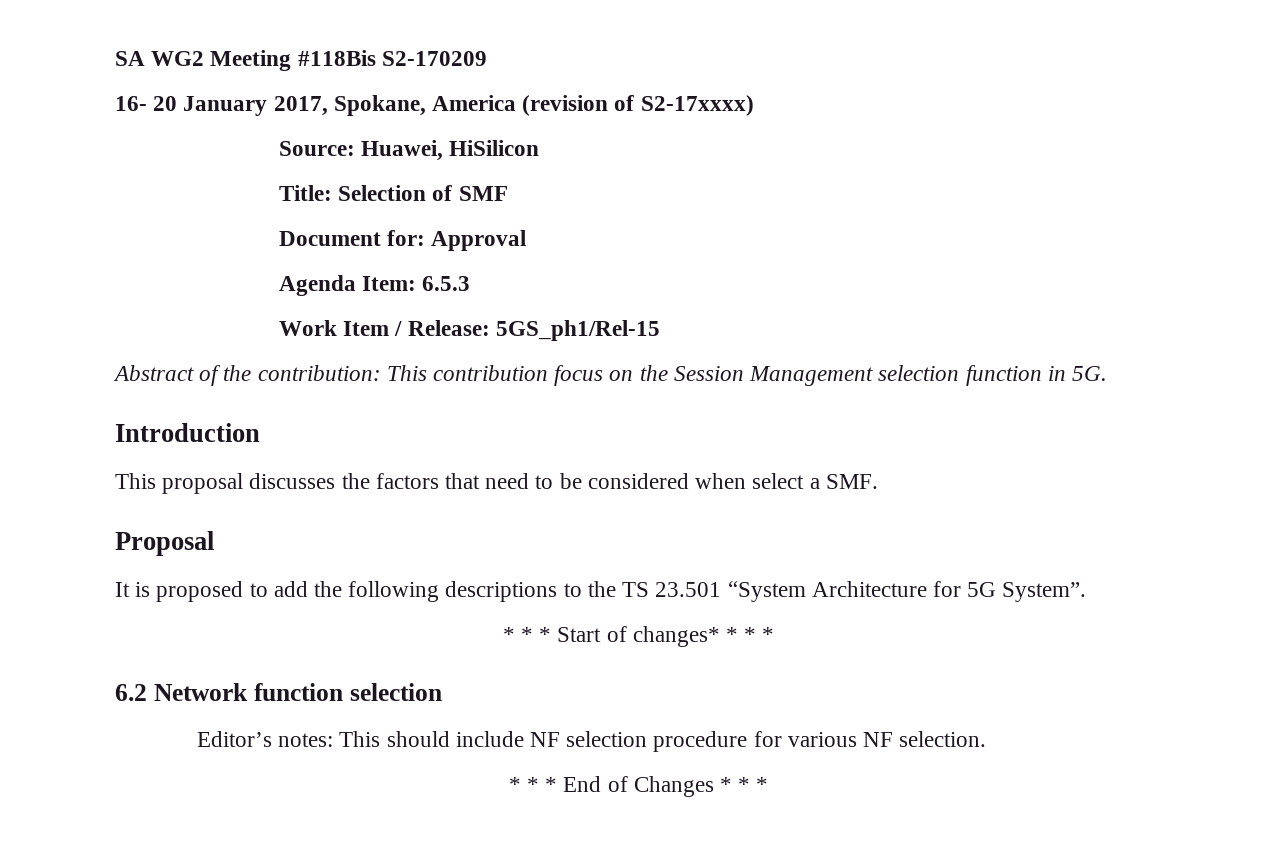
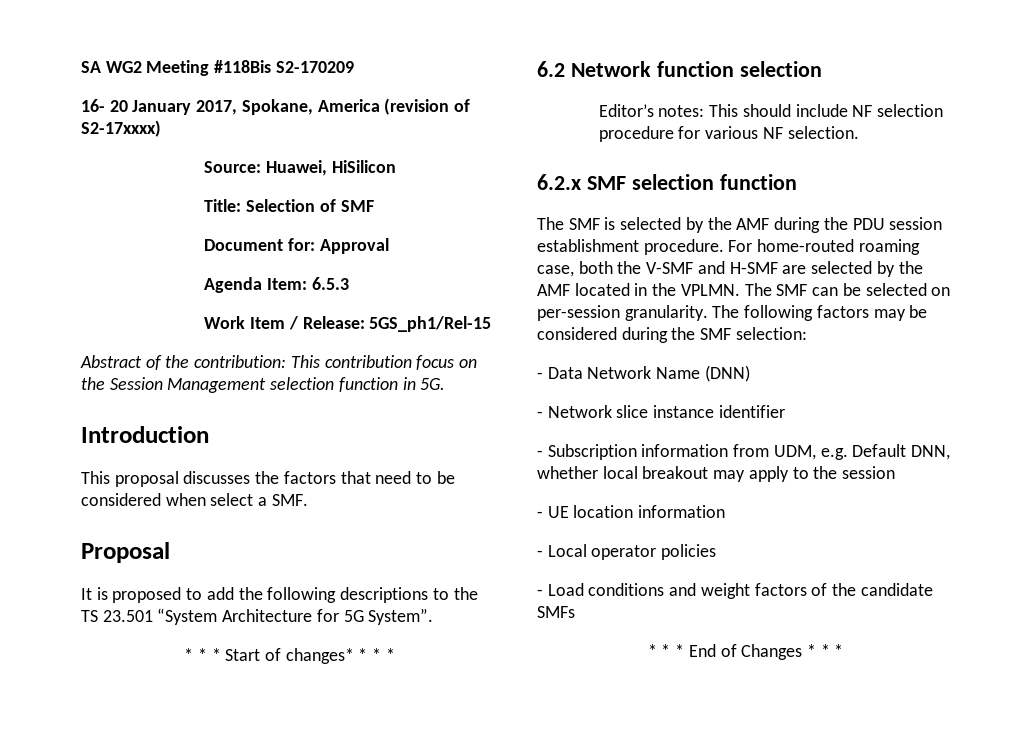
(987, 739) none -> [537,174,797,190] [537,217,943,233] [537,239,920,255] [537,261,923,277] [537,283,951,296] [537,305,928,321] [537,327,807,343] [537,365,750,382] [537,405,785,418] [537,444,951,460] [537,466,896,482] [537,505,726,518] [537,544,717,560] [537,583,933,599] [537,606,575,618] // 6.2.x SMF selection function // The SMF is selected by the AMF during the PDU session establishment procedure. For home-routed roaming case, both the V-SMF and H-SMF are selected by the AMF located in the VPLMN. The SMF can be selected on per-session granularity. The following factors may be considered during the SMF selection: // - Data Network Name (DNN) // - Network slice instance identifier // - Subscription information from UDM, e.g. Default DNN, whether local breakout may apply to the session // - UE location information // - Local operator policies // - Load conditions and weight factors of the candidate SMFs

